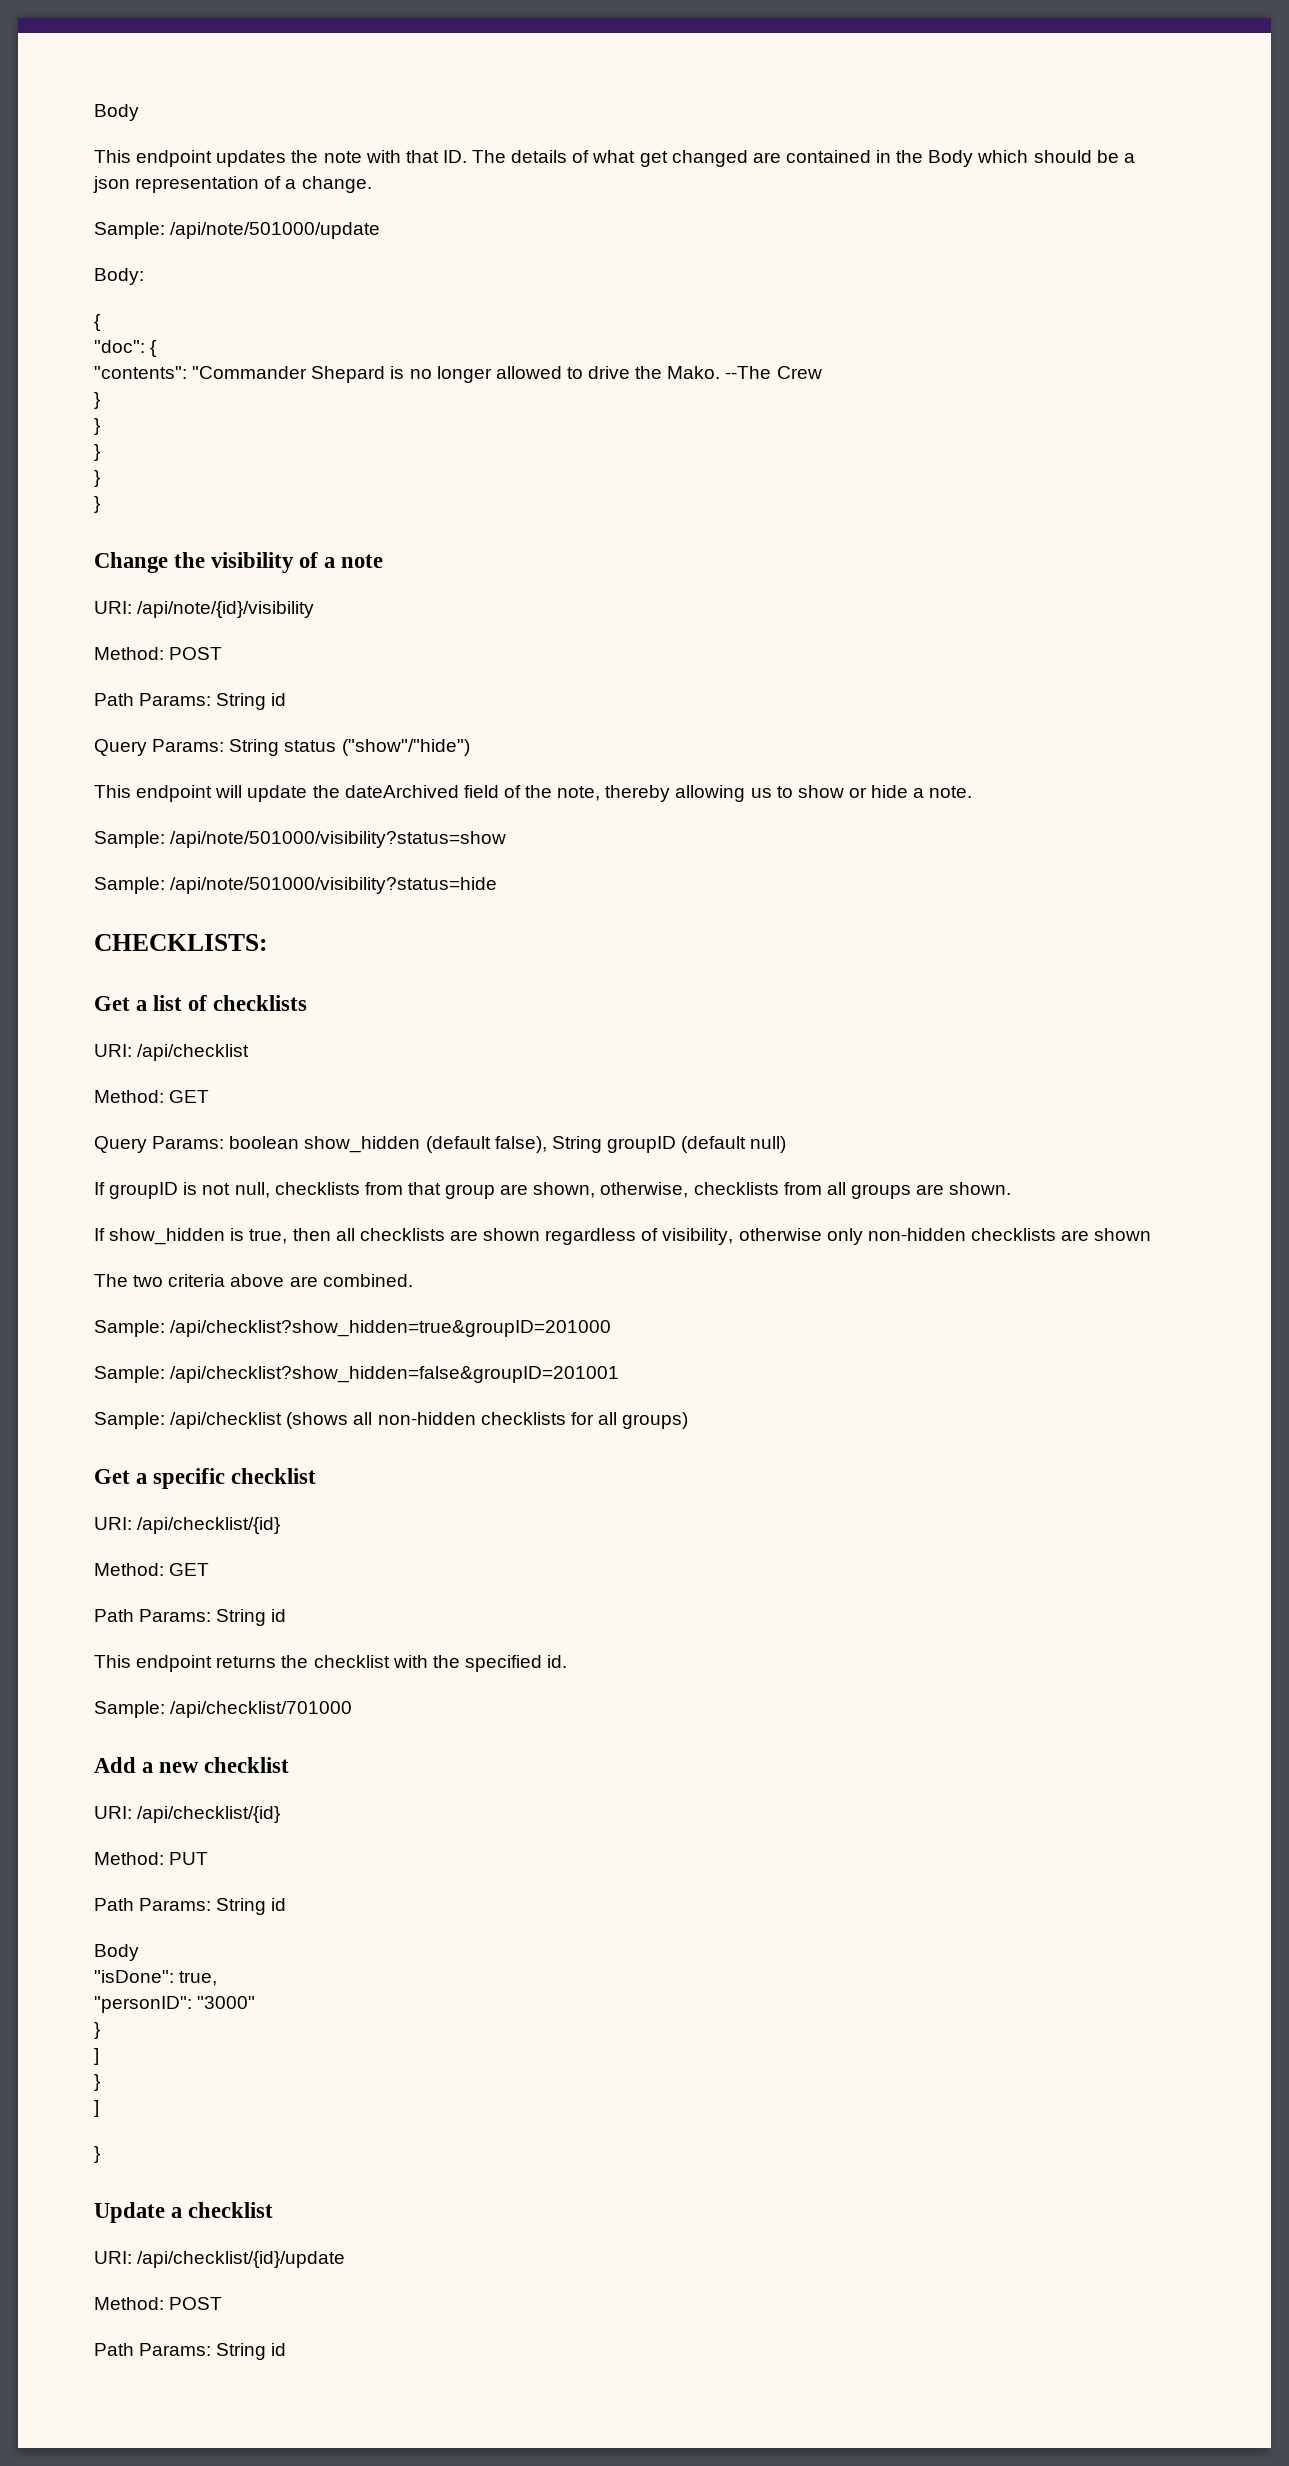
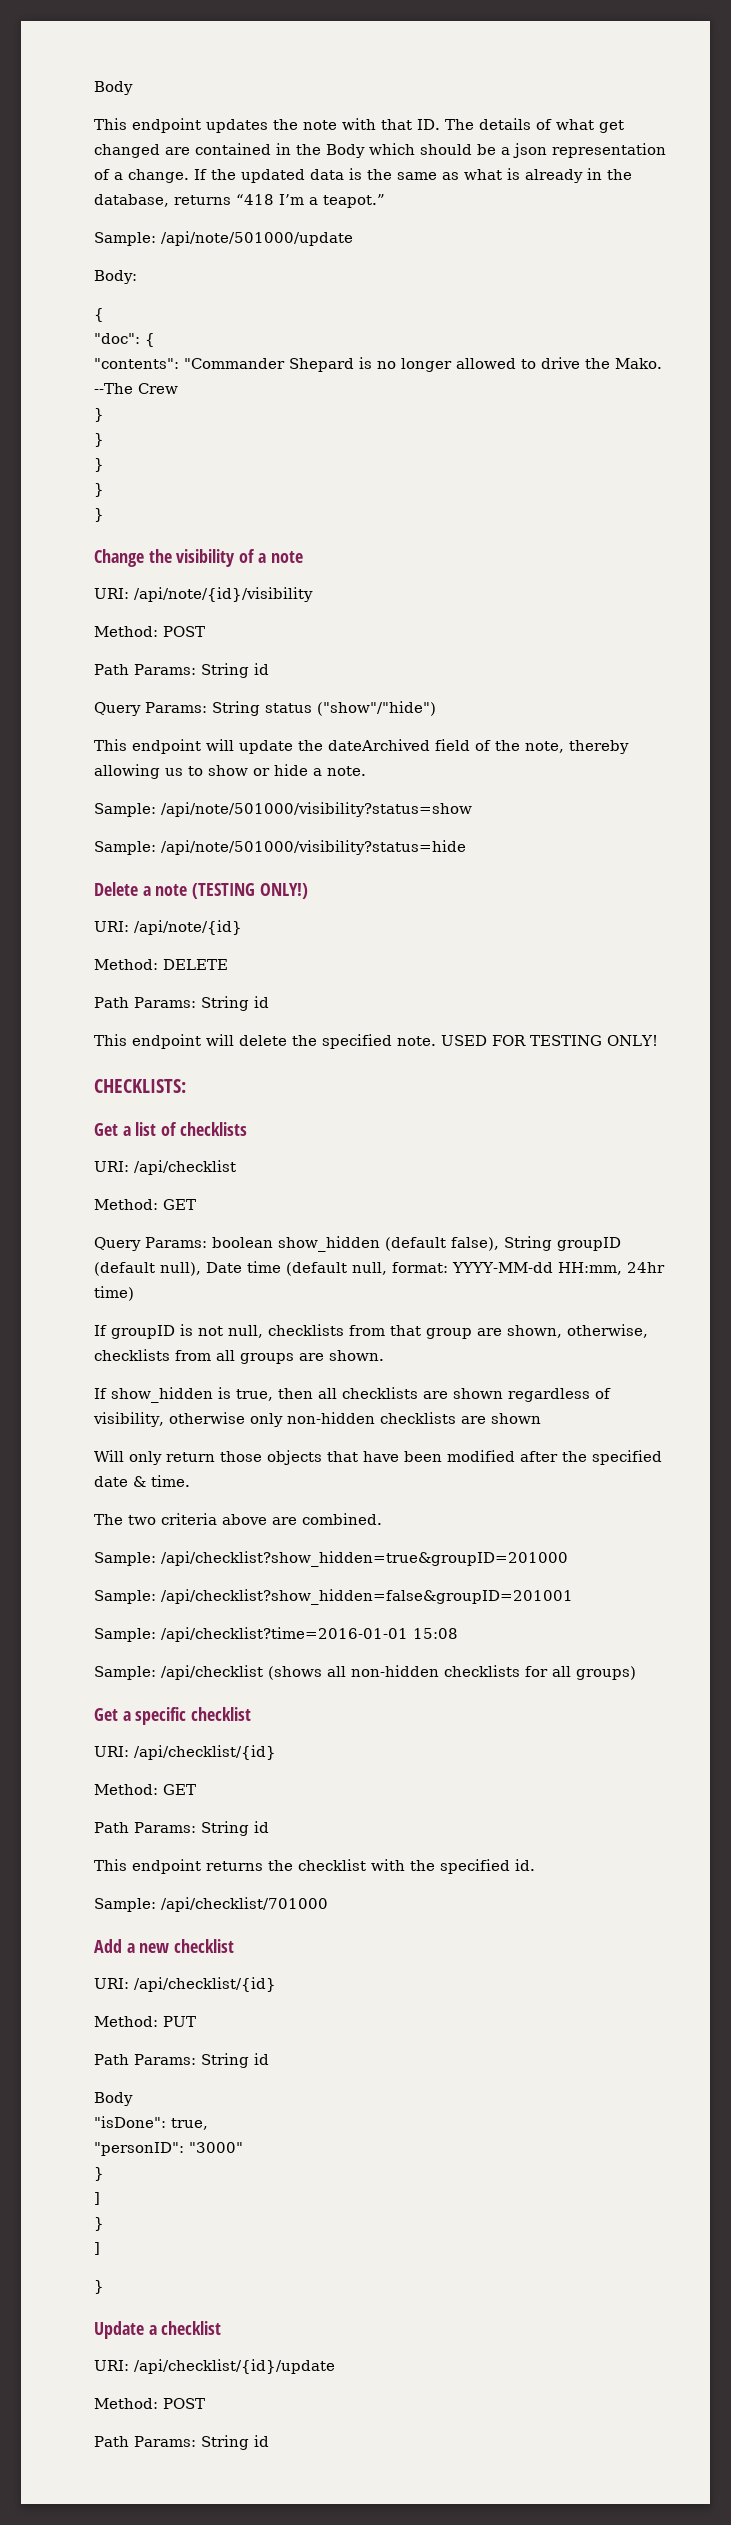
(372, 184) none -> [194,168,632,183] [94,194,385,208] If the updated data is the same as what is already in the database, returns “418 I’m a teapot.”
(498, 885) none -> [94,882,308,899] [94,920,242,935] [94,959,228,970] [94,996,269,1011] [94,1034,658,1049] // Delete a note (TESTING ONLY!) // URI: /api/note/{id} // Method: DELETE // Path Params: String id // This endpoint will delete the specified note. USED FOR TESTING ONLY!
[750,1136,787,1153] null) -> [160,1261,665,1276] [94,1286,134,1301] null), Date time (default null, format: YYYY-MM-dd HH:mm, 24hr time)
(1152, 1234) none -> [94,1450,662,1465] [94,1475,190,1487] // Will only return those objects that have been modified after the specified date & time.
(620, 1374) none -> [94,1627,458,1642] // Sample: /api/checklist?time=2016-01-01 15:08

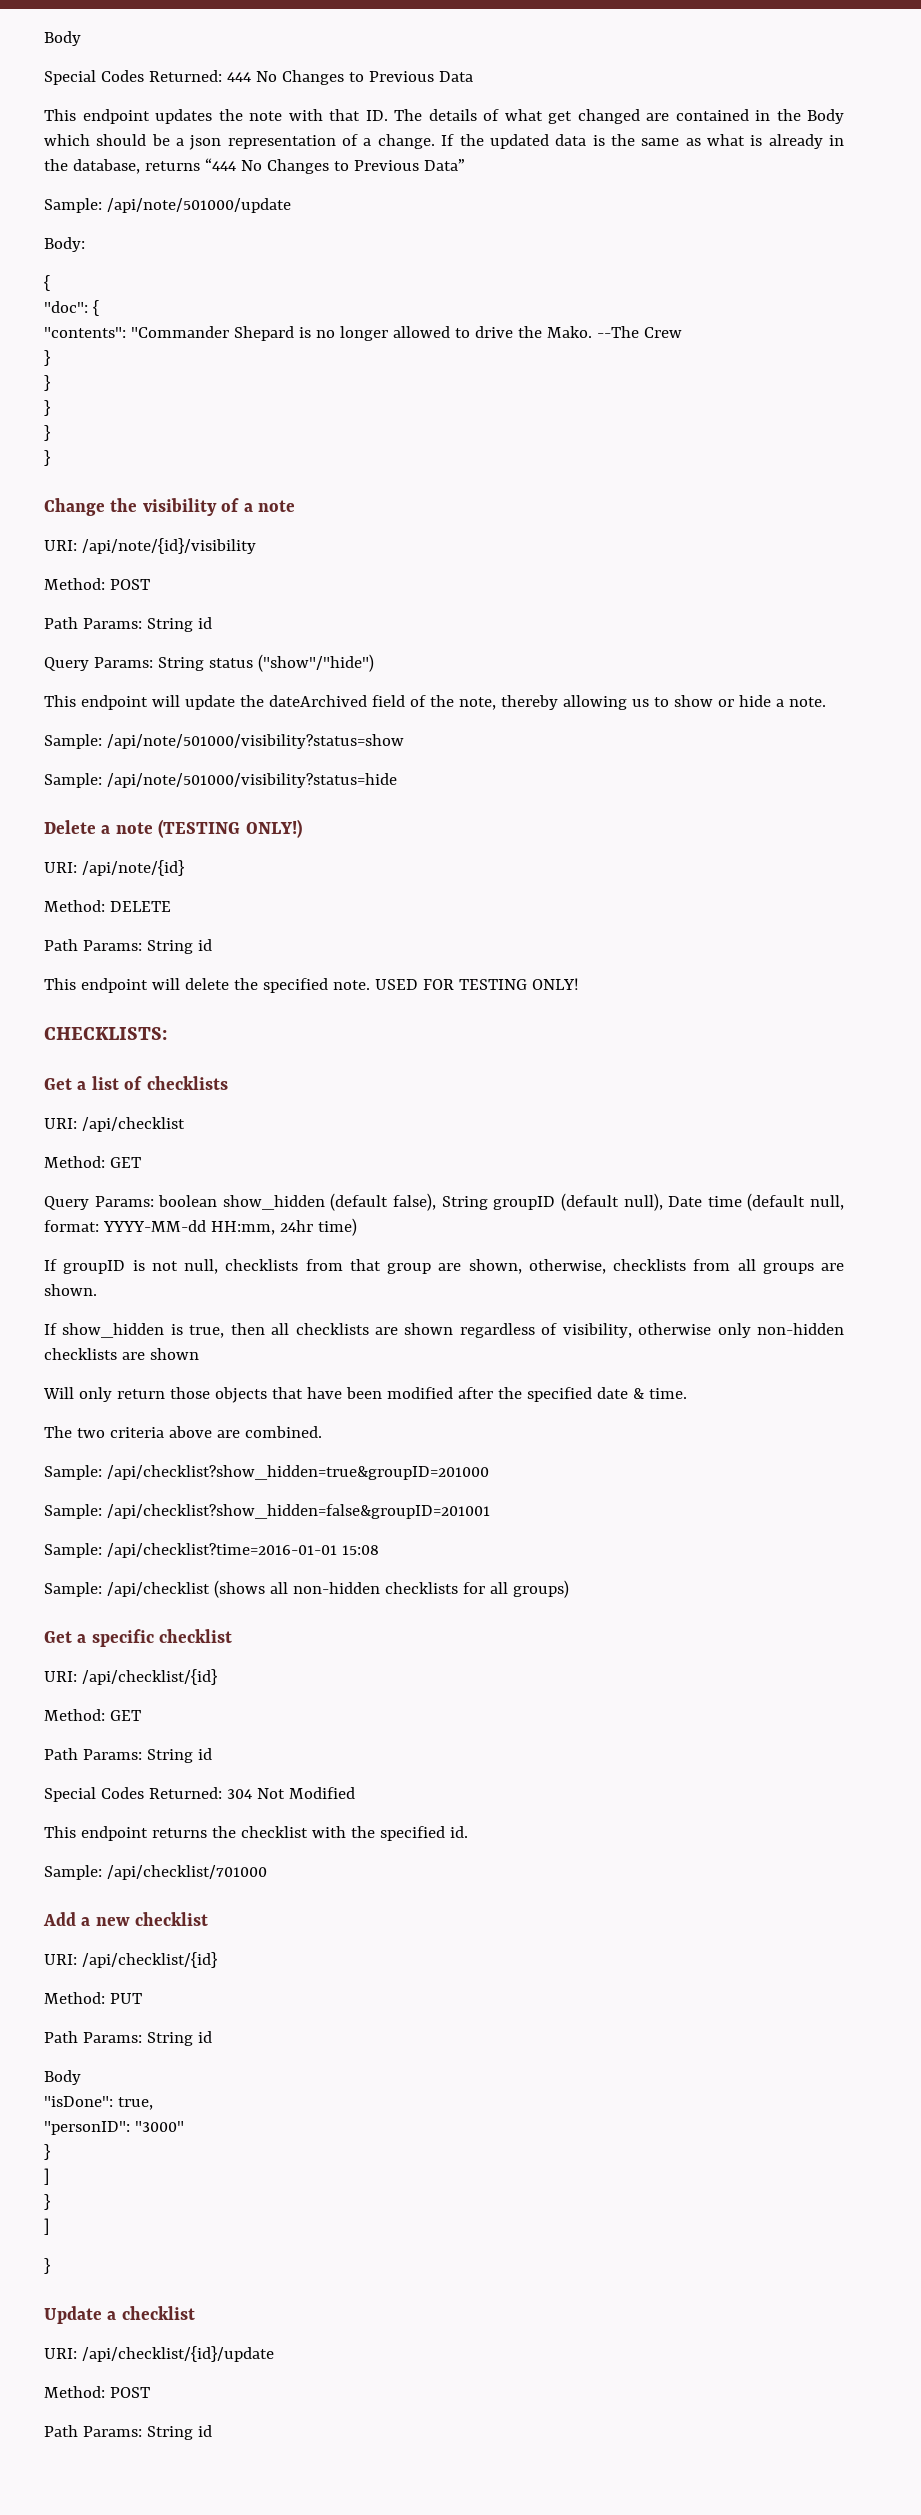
[94,81,133,95] Body -> [44,31,81,46] [44,70,473,85] Body // Special Codes Returned: 444 No Changes to Previous Data
[236,194,385,208] “418 I’m a teapot.” -> [204,158,465,174] “444 No Changes to Previous Data”
(269, 1827) none -> [44,1787,355,1802] // Special Codes Returned: 304 Not Modified

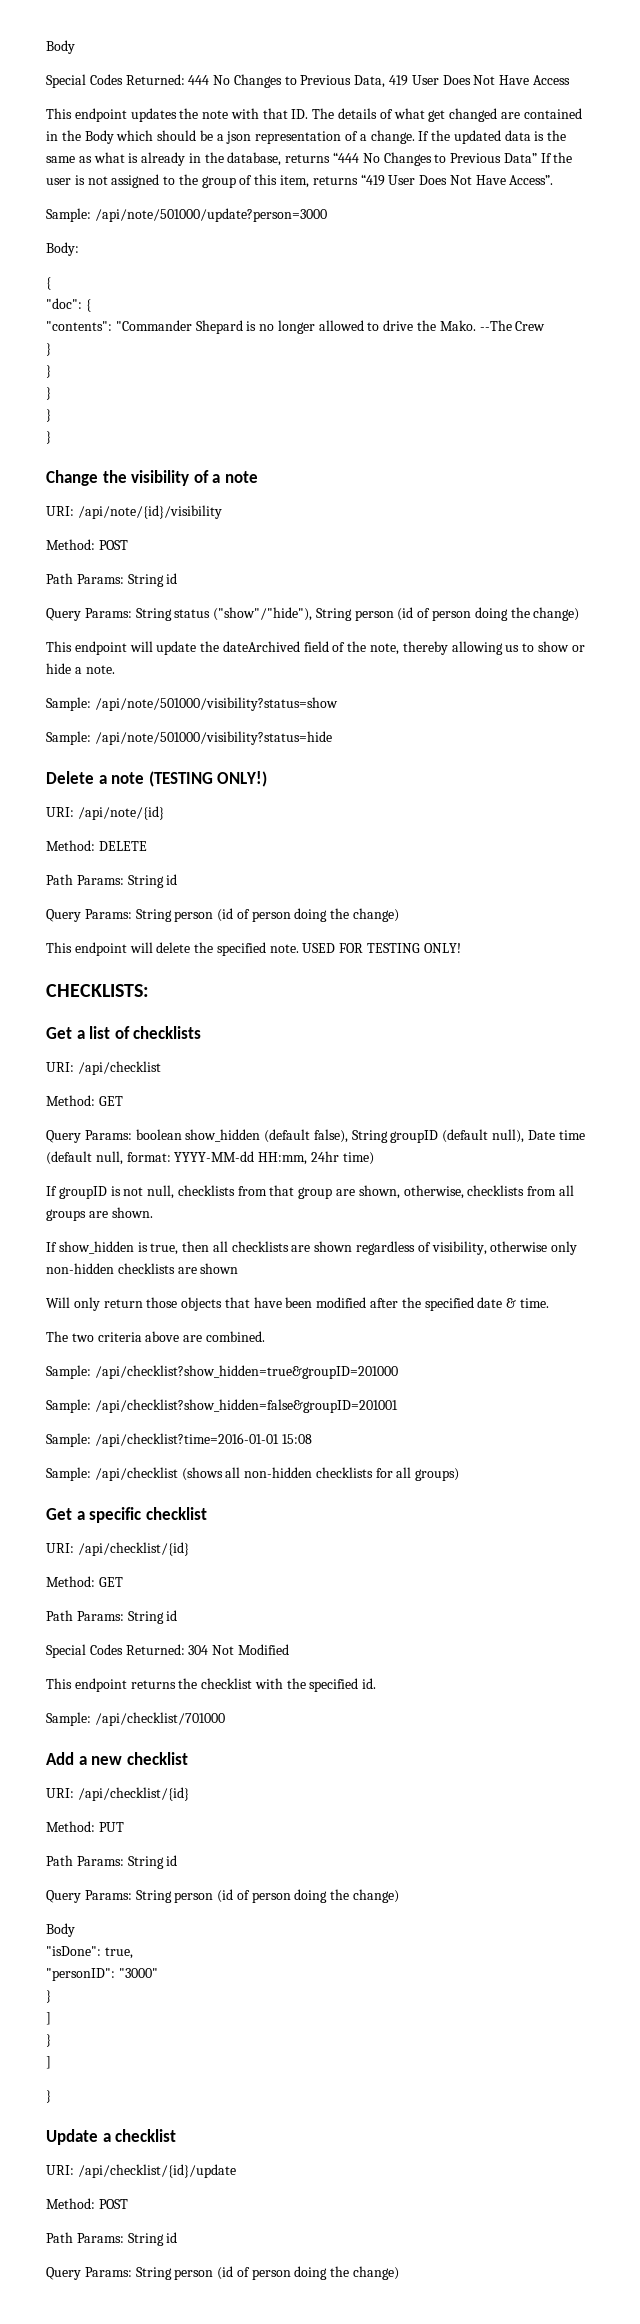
[438,71,473,82] Data -> [354,75,570,88] Data, 419 User Does Not Have Access
[44,198,291,213] // Sample: /api/note/501000/update -> [540,152,573,163] [46,174,554,188] [46,208,327,222] If the user is not assigned to the group of this item, returns “419 User Does Not Have Access”. // Sample: /api/note/501000/update?person=3000
[257,654,374,672] ("show"/"hide") -> [213,607,580,621] ("show"/"hide"), String person (id of person doing the change)
(212, 945) none -> [46,908,400,922] // Query Params: String person (id of person doing the change)
(212, 2037) none -> [46,1889,400,1903] // Query Params: String person (id of person doing the change)
(212, 2431) none -> [46,2266,400,2280] // Query Params: String person (id of person doing the change)

